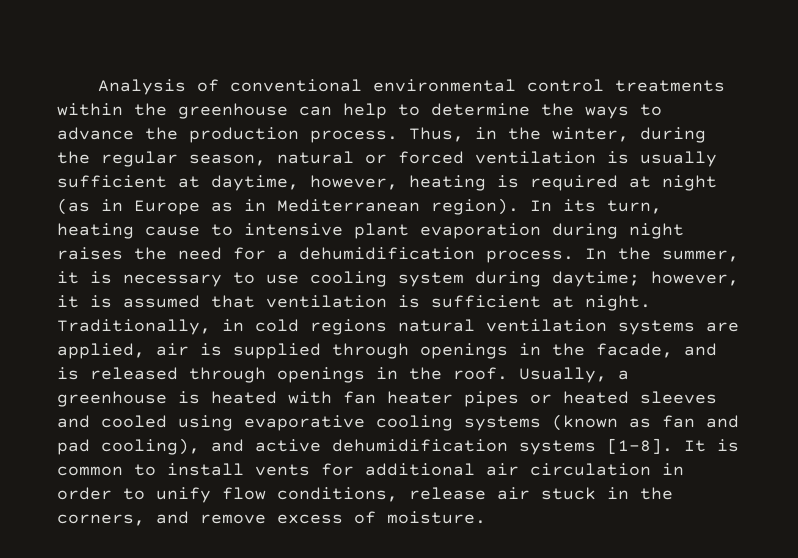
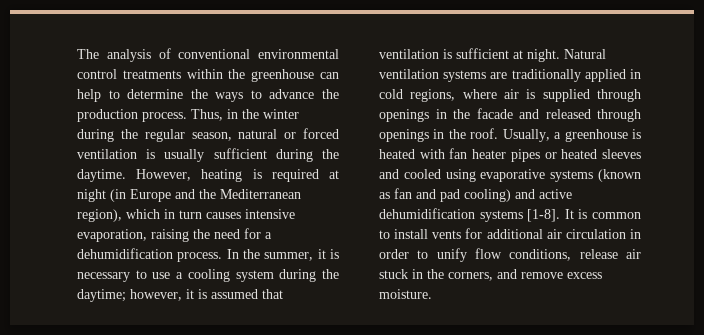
[97,79,186,95] Analysis -> [77,49,151,62] The analysis
[552,127,629,142] winter, -> [263,109,299,119] winter
[178,175,398,191] at daytime, however, -> [275,149,339,162] [77,169,192,182] during the daytime. However,
[57,198,662,215] [57,223,684,239] [57,247,123,260] (as in Europe as in Mediterranean region). In its turn, heating cause to intensive plant evaporation during night raises -> [110,189,301,202] [77,209,295,222] [77,229,189,242] (in Europe and the Mediterranean region), which in turn causes intensive evaporation, raising
(299, 279) none -> [176,272,184,279] a
(541, 279) none -> [322,269,339,279] the
[57,319,739,335] [57,343,145,359] Traditionally, in cold regions natural ventilation systems are applied, -> [564,49,606,59] [379,69,641,82] [379,89,497,102] Natural ventilation systems are traditionally applied in cold regions, where
[596,343,717,358] [57,367,79,380] facade, and is -> [476,108,539,119] facade and
[376,415,453,431] cooling -> (546, 175) none
[101,438,200,455] cooling), -> [464,189,511,202] cooling)
[354,511,376,524] of -> (602, 275) none

